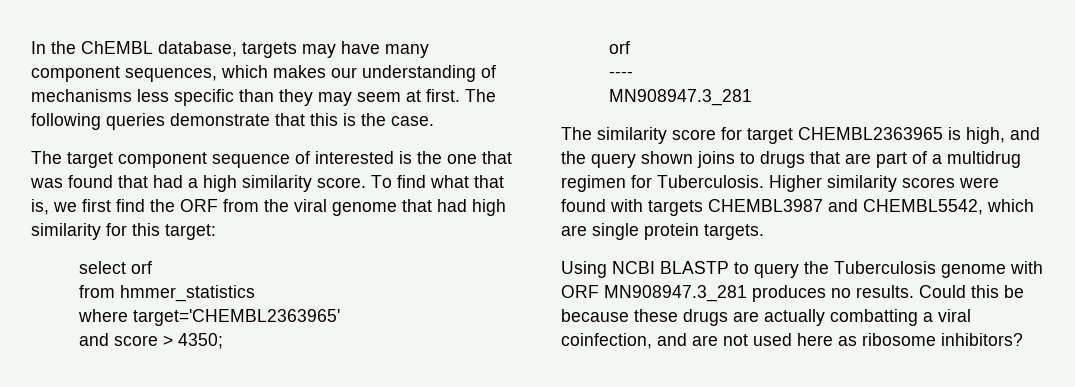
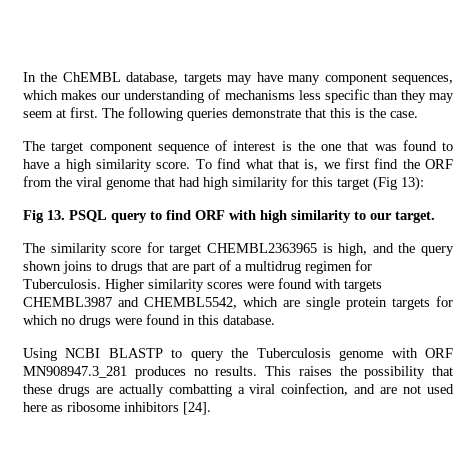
[315,151,394,164] interested -> [233,141,276,151] interest
[118,175,183,188] that had -> [442,142,453,151] [23,159,49,169] to have
[165,224,216,240] [78,261,152,274] [78,285,255,302] [77,309,340,326] [78,333,223,349] [608,41,630,54] [608,71,633,78] [608,89,752,106] target: // select orf // from hmmer_statistics // where target='CHEMBL2363965' // and score > 4350; // orf // ---- // MN908947.3_281 -> [337,176,424,191] [23,210,435,223] target (Fig 13): // Fig 13. PSQL query to find ORF with high similarity to our target.
[704,224,764,240] targets. -> [392,296,453,310] [23,314,275,328] targets for which no drugs were found in this database.
[919,285,1024,298] [561,309,629,322] Could this be because -> [265,366,453,379] This raises the possibility that
[941,333,1023,346] inhibitors? -> [124,402,211,415] inhibitors [24].

